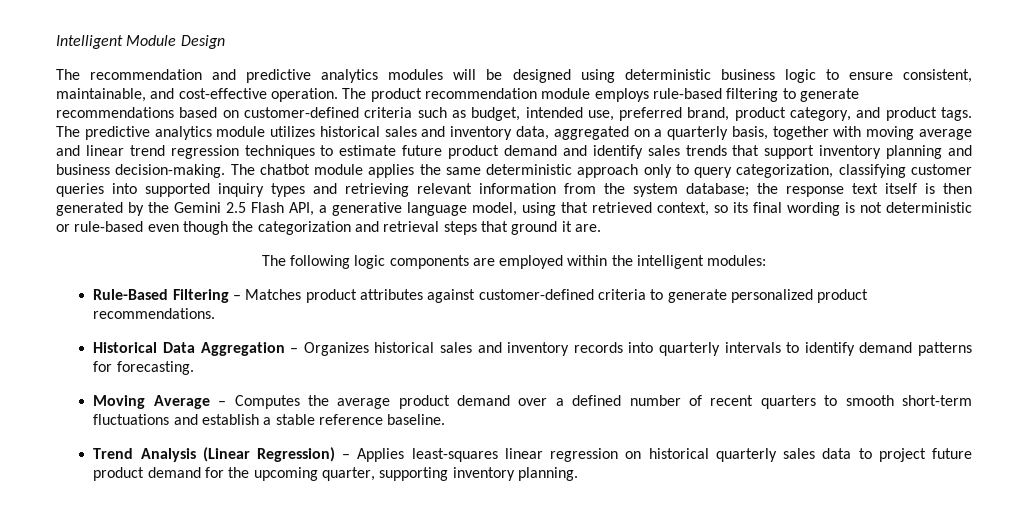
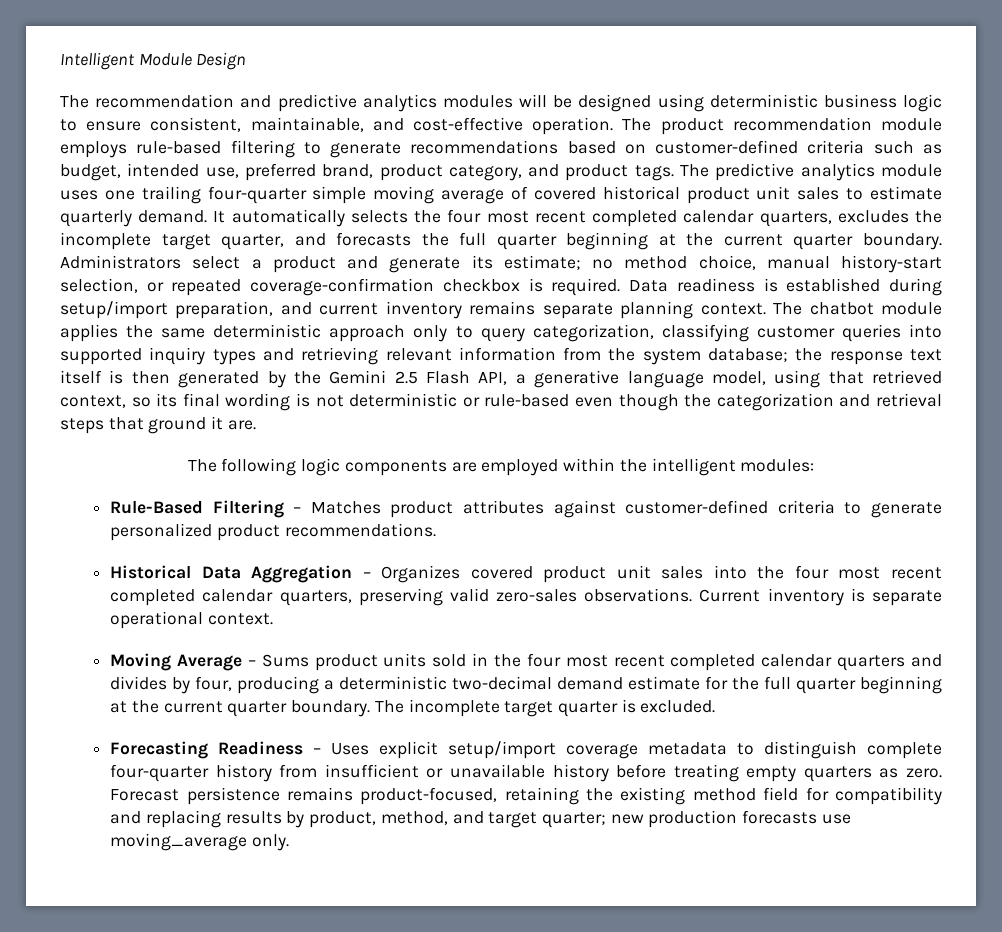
[270,126,973,140] [56,145,973,159] [56,164,226,178] utilizes historical sales and inventory data, aggregated on a quarterly basis, together with moving average and linear trend regression techniques to estimate future product demand and identify sales trends that support inventory planning and business decision-making. -> [60,186,943,204] [60,209,943,227] [60,232,943,250] [60,255,942,273] [60,278,943,296] [60,301,766,319] uses one trailing four-quarter simple moving average of covered historical product unit sales to estimate quarterly demand. It automatically selects the four most recent completed calendar quarters, excludes the incomplete target quarter, and forecasts the full quarter beginning at the current quarter boundary. Administrators select a product and generate its estimate; no method choice, manual history-start selection, or repeated coverage-confirmation checkbox is required. Data readiness is established during setup/import preparation, and current inventory remains separate planning context.
[374,342,972,356] [93,361,194,375] [93,395,973,409] [93,414,446,425] [93,447,972,462] [93,467,578,481] historical sales and inventory records into quarterly intervals to identify demand patterns for forecasting. // Moving Average – Computes the average product demand over a defined number of recent quarters to smooth short-term fluctuations and establish a stable reference baseline. // Trend Analysis (Linear Regression) – Applies least-squares linear regression on historical quarterly sales data to project future product demand for the upcoming quarter, supporting inventory planning. -> [470,565,943,583] [110,588,942,606] [110,611,273,629] [110,653,942,671] [110,676,943,694] [110,699,716,717] [110,741,942,759] [110,764,942,782] [110,787,943,805] [110,810,851,828] [110,833,289,851] covered product unit sales into the four most recent completed calendar quarters, preserving valid zero-sales observations. Current inventory is separate operational context. // Moving Average – Sums product units sold in the four most recent completed calendar quarters and divides by four, producing a deterministic two-decimal demand estimate for the full quarter beginning at the current quarter boundary. The incomplete target quarter is excluded. // Forecasting Readiness – Uses explicit setup/import coverage metadata to distinguish complete four-quarter history from insufficient or unavailable history before treating empty quarters as zero. Forecast persistence remains product-focused, retaining the existing method field for compatibility and replacing results by product, method, and target quarter; new production forecasts use moving_average only.

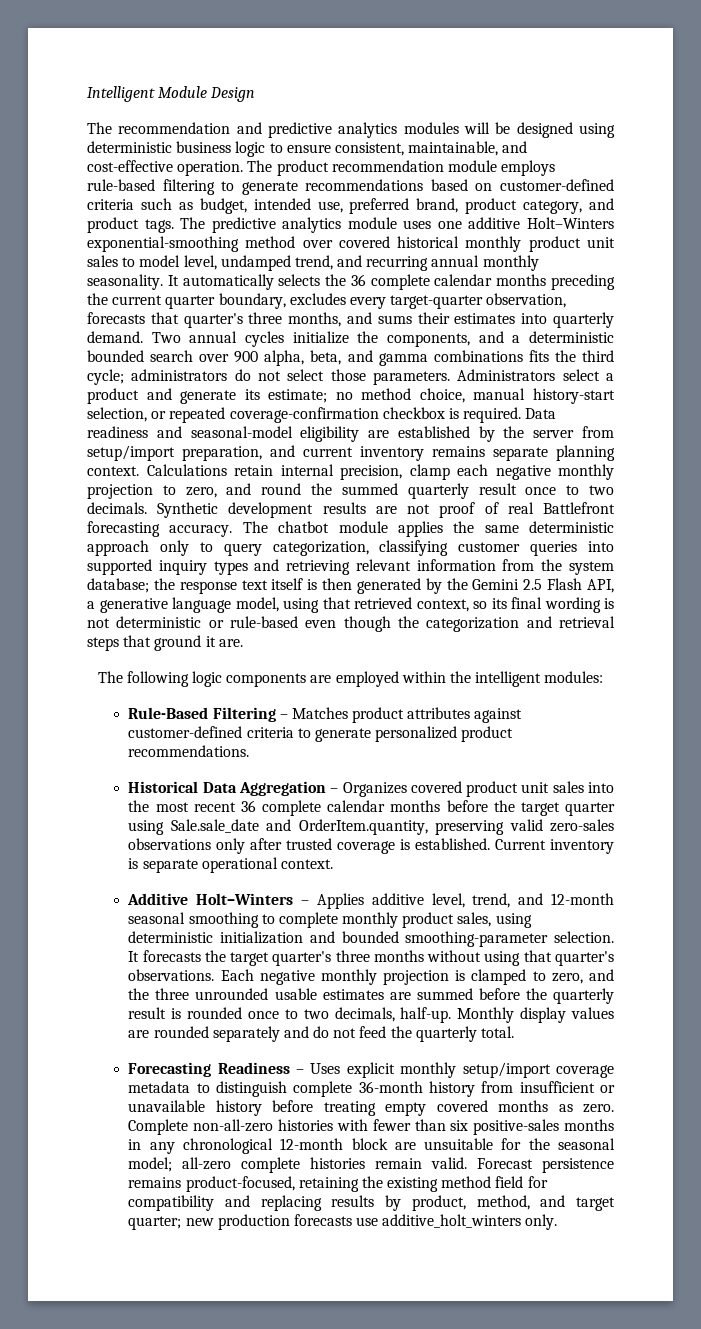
[141,186,528,204] trailing four-quarter simple moving average of -> [468,217,614,229] [87,236,333,252] additive Holt–Winters exponential-smoothing method over
(680, 193) none -> [465,236,522,252] monthly
[870,186,943,200] [60,209,943,227] [60,232,943,250] estimate quarterly demand. It automatically selects the four most recent completed calendar quarters, excludes the incomplete target quarter, and forecasts the full quarter beginning at the current quarter boundary. -> [139,255,539,271] [87,274,615,290] [87,293,567,309] [87,312,614,328] [87,331,614,347] [87,350,614,366] [87,369,450,385] model level, undamped trend, and recurring annual monthly seasonality. It automatically selects the 36 complete calendar months preceding the current quarter boundary, excludes every target-quarter observation, forecasts that quarter's three months, and sums their estimates into quarterly demand. Two annual cycles initialize the components, and a deterministic bounded search over 900 alpha, beta, and gamma combinations fits the third cycle; administrators do not select those parameters.
[763,278,943,296] is established during -> [156,426,614,442] and seasonal-model eligibility are established by the server from
(766, 309) none -> [146,464,614,480] [87,483,614,499] [87,502,615,518] [87,521,233,537] Calculations retain internal precision, clamp each negative monthly projection to zero, and round the summed quarterly result once to two decimals. Synthetic development results are not proof of real Battlefront forecasting accuracy.
[794,565,943,579] [110,588,693,606] four most recent completed calendar quarters, preserving valid zero-sales observations. -> [155,800,615,816] [128,819,614,835] [128,838,491,854] most recent 36 complete calendar months before the target quarter using Sale.sale_date and OrderItem.quantity, preserving valid zero-sales observations only after trusted coverage is established.
[110,653,942,671] [110,676,943,694] [110,699,716,717] Moving Average – Sums product units sold in the four most recent completed calendar quarters and divides by four, producing a deterministic two-decimal demand estimate for the full quarter beginning at the current quarter boundary. The incomplete target quarter is excluded. -> [127,893,614,909] [128,912,532,928] [128,931,614,947] [128,950,614,966] [128,969,614,985] [128,988,615,1004] [128,1007,614,1023] [128,1026,514,1042] Additive Holt–Winters – Applies additive level, trend, and 12-month seasonal smoothing to complete monthly product sales, using deterministic initialization and bounded smoothing-parameter selection. It forecasts the target quarter's three months without using that quarter's observations. Each negative monthly projection is clamped to zero, and the three unrounded usable estimates are summed before the quarterly result is rounded once to two decimals, half-up. Monthly display values are rounded separately and do not feed the quarterly total.
(439, 750) none -> [400,1062,457,1078] monthly
[110,764,210,782] four-quarter -> [358,1081,423,1093] 36-month
[803,766,942,782] quarters as zero. -> [436,1100,614,1113] [128,1119,614,1135] [128,1138,615,1154] [128,1157,468,1173] covered months as zero. Complete non-all-zero histories with fewer than six positive-sales months in any chronological 12-month block are unsuitable for the seasonal model; all-zero complete histories remain valid.
[110,833,248,851] moving_average -> [382,1214,522,1228] additive_holt_winters

